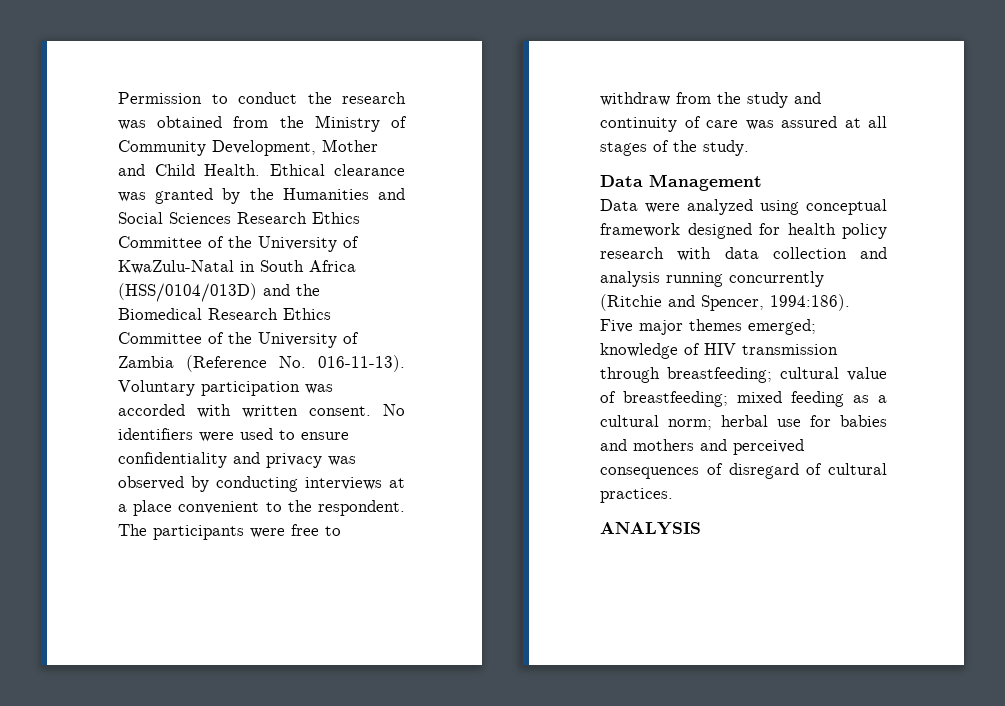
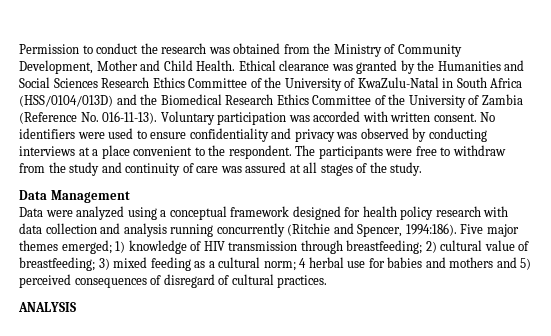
(799, 207) none -> [160,210,167,217] a
(816, 327) none -> [115,241,126,253] 1)
(772, 375) none -> [425,241,437,253] 2)
(728, 399) none -> [98,258,110,270] 3)
(712, 424) none -> [299,258,307,268] 4
(727, 445) none -> [520,258,532,270] 5)

